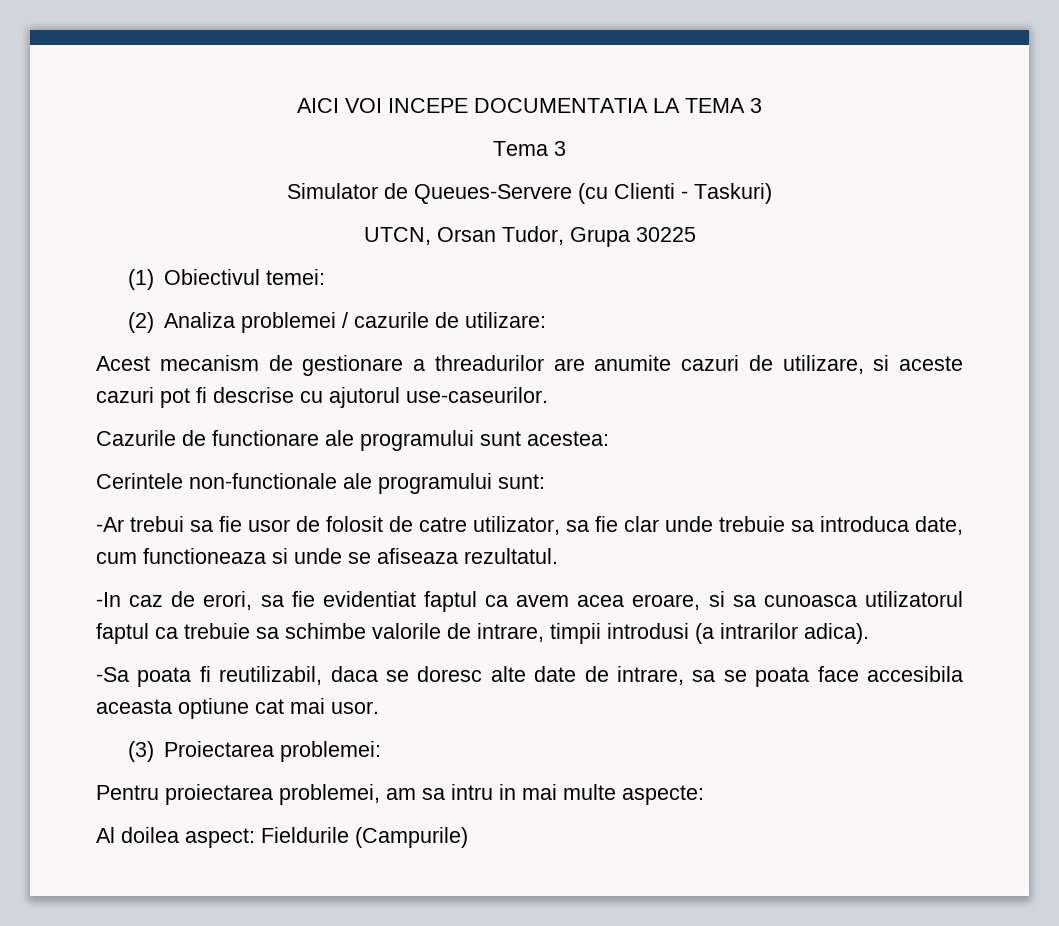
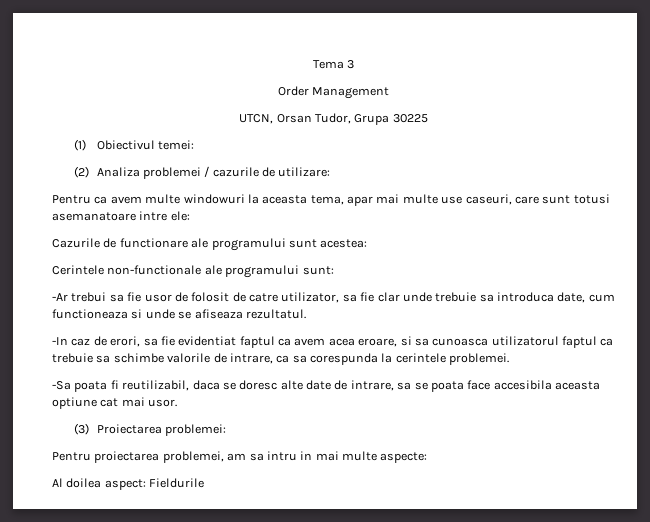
[297,98,762,113] [493,141,566,156] [287,183,772,204] AICI VOI INCEPE DOCUMENTATIA LA TEMA 3 // Tema 3 // Simulator de Queues-Servere (cu Clienti - Taskuri) -> [312,60,355,69] [277,86,390,99] Tema 3 // Order Management
[96,355,963,376] [96,387,548,408] Acest mecanism de gestionare a threadurilor are anumite cazuri de utilizare, si aceste cazuri pot fi descrise cu ajutorul use-caseurilor. -> [52,194,610,206] [52,211,190,221] Pentru ca avem multe windowuri la aceasta tema, apar mai multe use caseuri, care sunt totusi asemanatoare intre ele:
[550,623,869,644] timpii introdusi (a intrarilor adica). -> [276,353,510,365] ca sa corespunda la cerintele problemei.
[355,827,468,848] (Campurile) -> (205, 483) none

